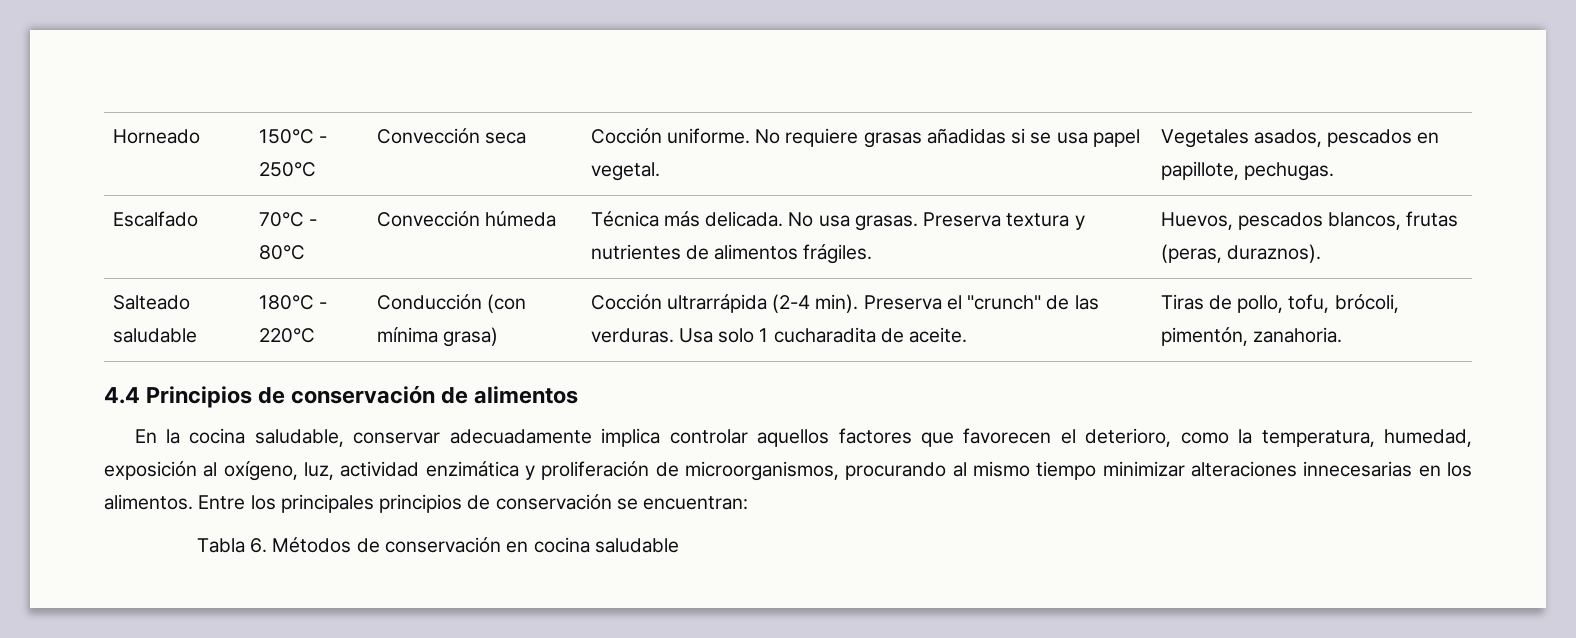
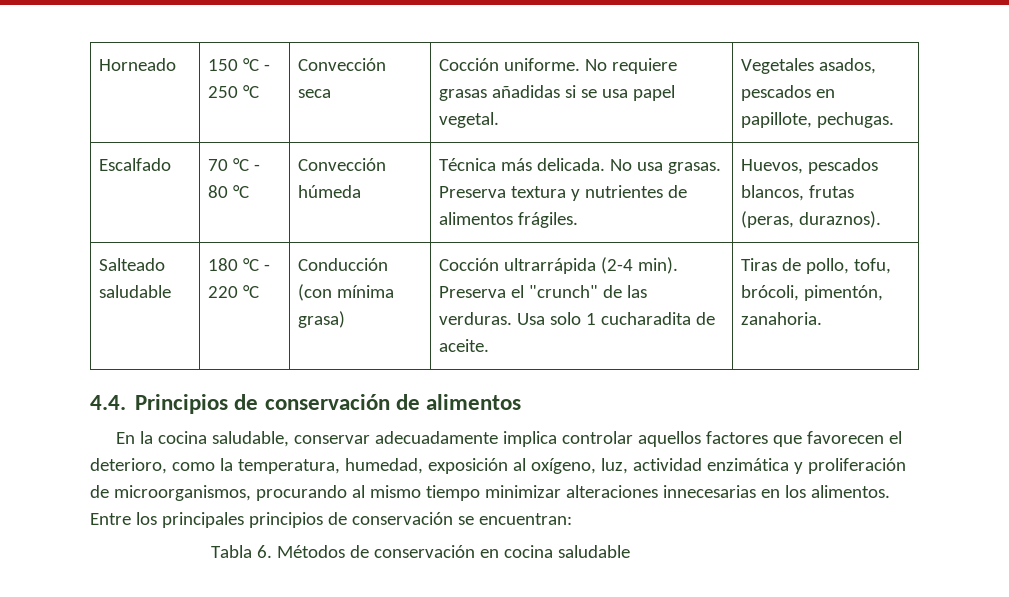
[258,129,327,144] [258,162,316,177] 150°C - 250°C -> [207,58,270,71] [207,85,259,98] 150 °C - 250 °C
[258,212,317,227] [258,245,305,260] 70°C - 80°C -> [207,158,260,171] [207,185,249,198] 70 °C - 80 °C
[258,295,327,310] [258,328,315,343] 180°C - 220°C -> [207,258,270,271] [207,285,259,298] 180 °C - 220 °C
[104,387,140,404] 4.4 -> [90,395,126,410] 4.4.

